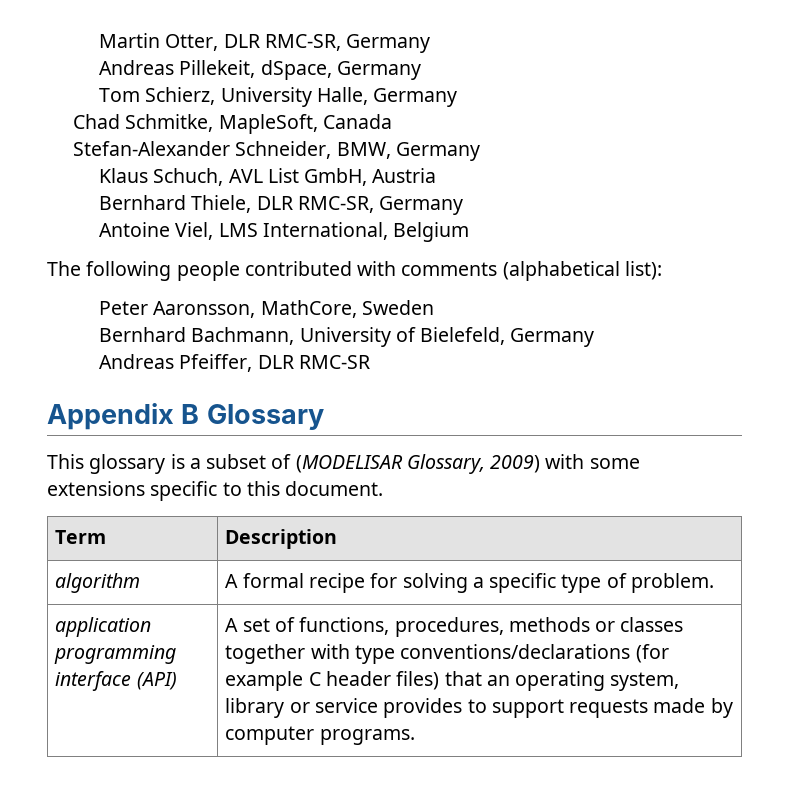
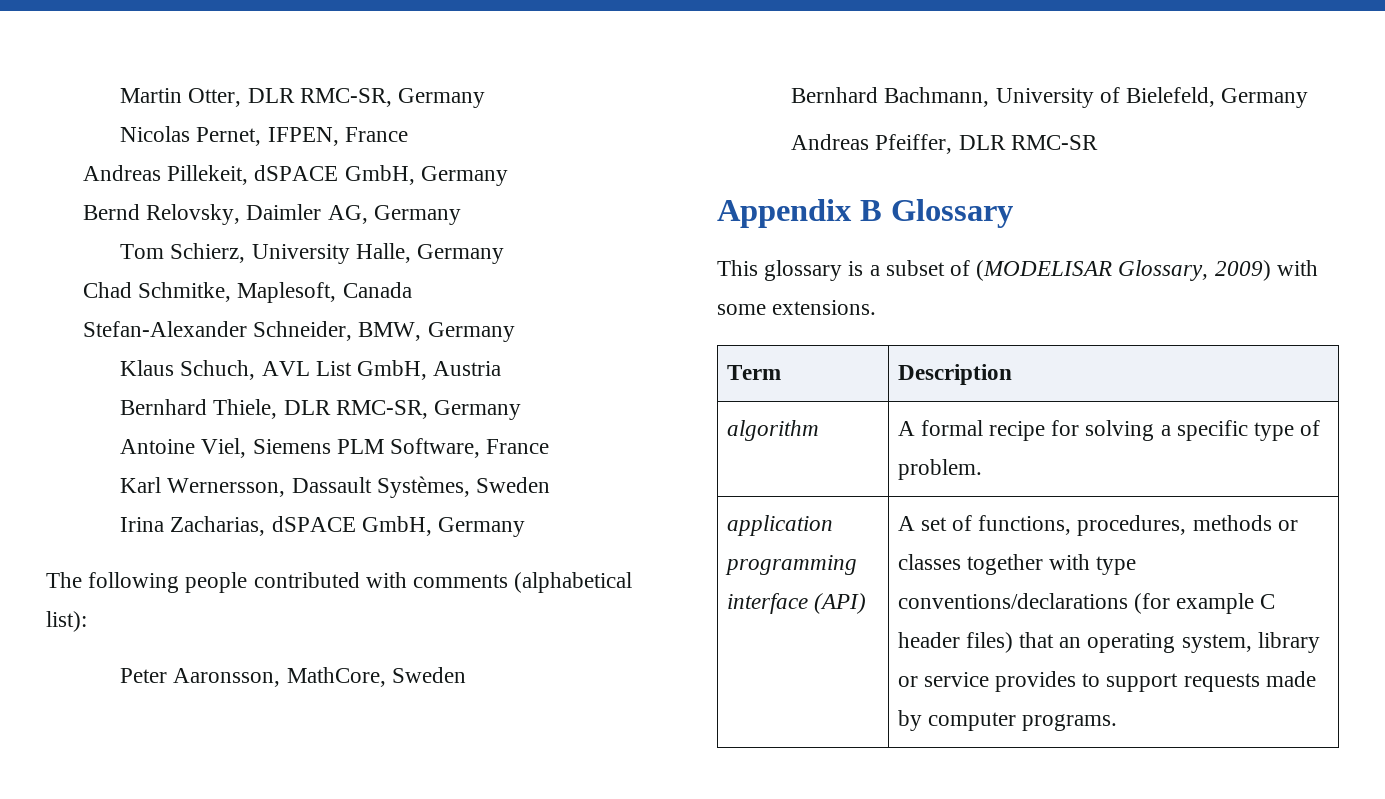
[99,60,332,80] Andreas Pillekeit, dSpace, -> [120,126,408,146] [83,165,508,186] [83,204,368,225] Nicolas Pernet, IFPEN, France // Andreas Pillekeit, dSPACE GmbH, Germany // Bernd Relovsky, Daimler AG,
[218,114,318,134] MapleSoft, -> [237,282,337,303] Maplesoft,
[218,222,470,242] LMS International, Belgium -> [252,438,550,458] [120,476,550,498] [120,516,525,537] Siemens PLM Software, France // Karl Wernersson, Dassault Systèmes, Sweden // Irina Zacharias, dSPACE GmbH, Germany
[47,481,384,501] extensions specific to this document. -> [772,300,877,315] extensions.

